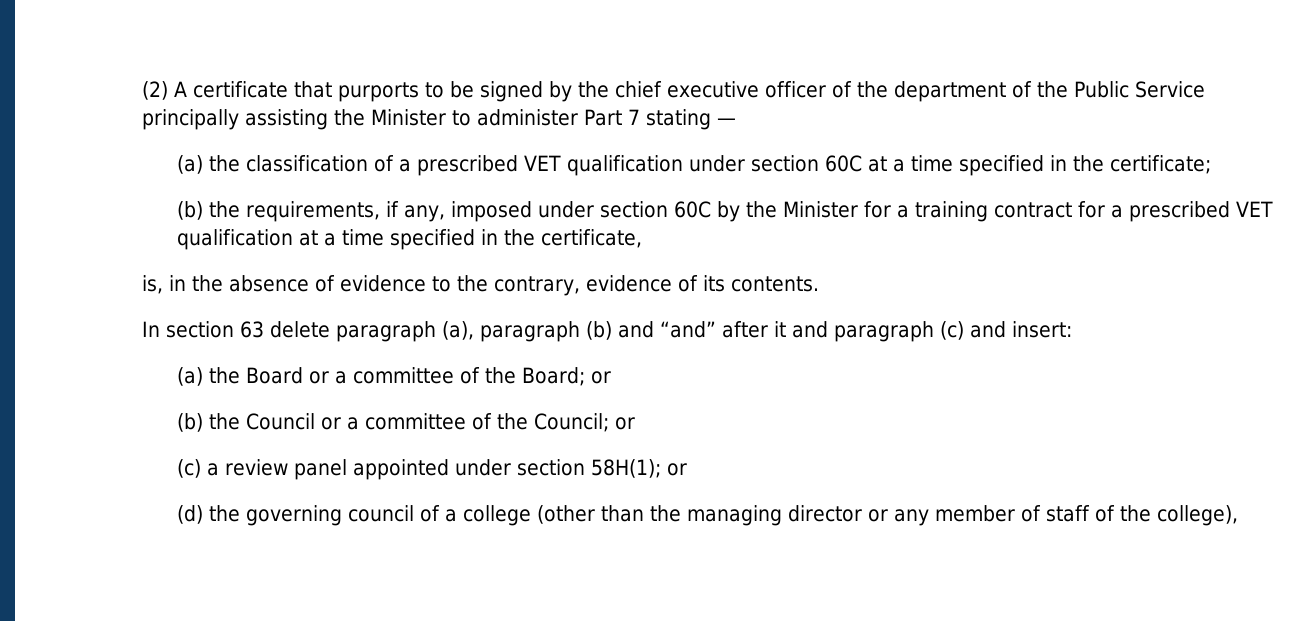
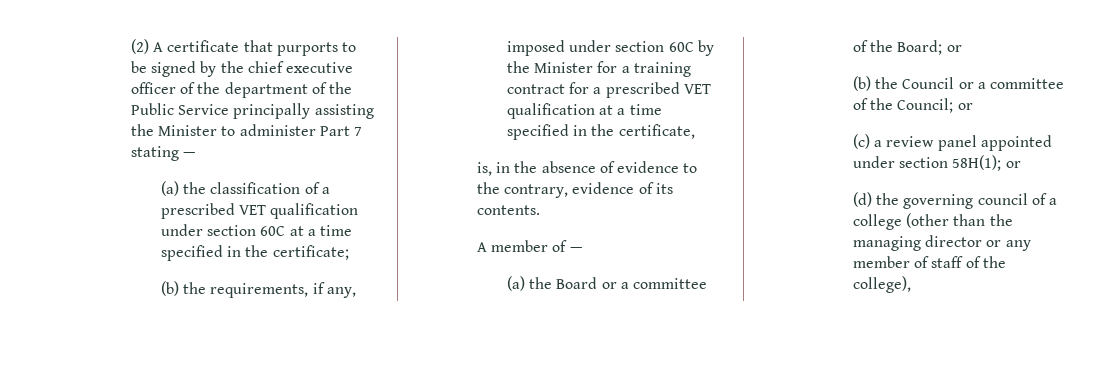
[142,321,1073,342] In section 63 delete paragraph (a), paragraph (b) and “and” after it and paragraph (c) and insert: -> [477,240,582,252] A member of —

